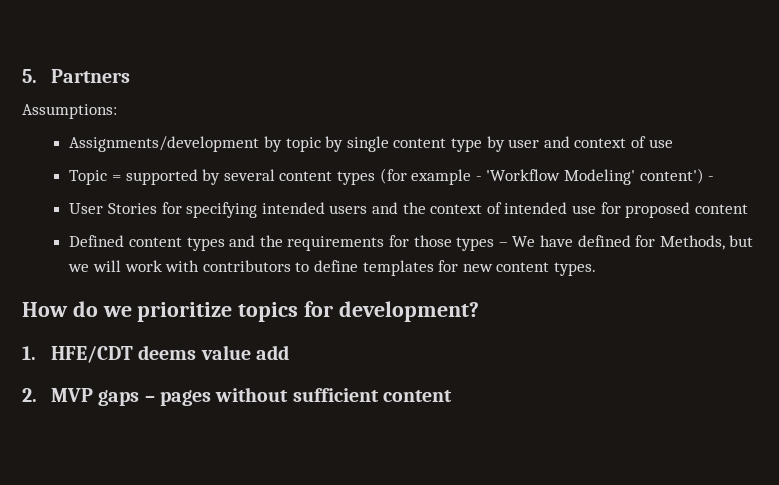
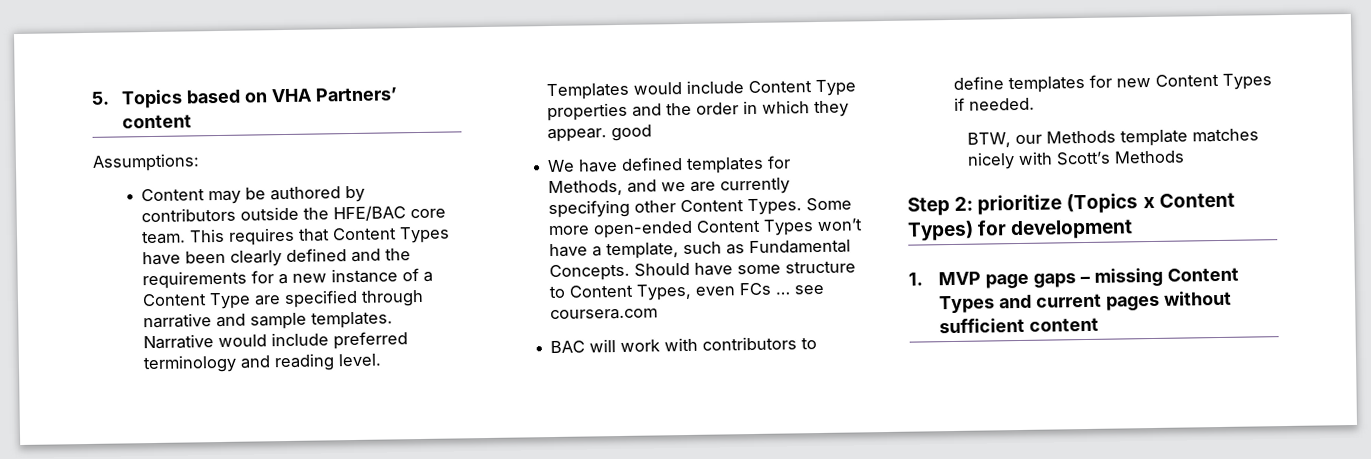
[50,69,130,83] [22,104,117,119] [69,136,673,152] [69,168,715,185] [69,202,748,218] [69,235,508,251] Partners // Assumptions: // Assignments/development by topic by single content type by user and context of use // Topic = supported by several content types (for example - 'Workflow Modeling' content') - // User Stories for specifying intended users and the context of intended use for proposed content // Defined content types and the requirements for those types – -> [121,87,398,109] [122,114,193,129] [92,153,200,172] [141,185,366,205] [141,205,447,223] [141,226,451,246] [142,248,412,267] [142,267,434,290] [142,289,425,310] [143,311,394,330] [143,331,409,350] [143,353,383,374] [546,79,858,101] [547,100,850,122] [547,124,653,143] Topics based on VHA Partners’ content // Assumptions: // Content may be authored by contributors outside the HFE/BAC core team. This requires that Content Types have been clearly defined and the requirements for a new instance of a Content Type are specified through narrative and sample templates. Narrative would include preferred terminology and reading level. Templates would include Content Type properties and the order in which they appear. good //
(631, 241) none -> [686,156,765,174] templates
[729,235,754,247] [68,264,90,272] but we -> [627,177,791,195] [548,197,853,219] [548,218,864,239] [549,239,852,260] [549,260,857,282] [549,282,825,301] [550,308,659,321] [550,340,586,354] and we are currently specifying other Content Types. Some more open-ended Content Types won’t have a template, such as Fundamental Concepts. Should have some structure to Content Types, even FCs … see coursera.com // BAC
[496,262,596,276] [22,301,479,322] [22,345,289,363] [22,388,155,406] content types. // How do we prioritize topics for development? // 1. HFE/CDT deems value add // 2. MVP gaps – -> [1155,73,1273,90] [954,97,1036,111] [966,128,1259,148] [966,150,1185,170] [907,192,1235,216] [907,219,1134,241] [908,267,1239,289] [939,293,1103,314] Content Types if needed. // BTW, our Methods template matches nicely with Scott’s Methods // Step 2: prioritize (Topics x Content Types) for development // 1. MVP page gaps – missing Content Types and current

